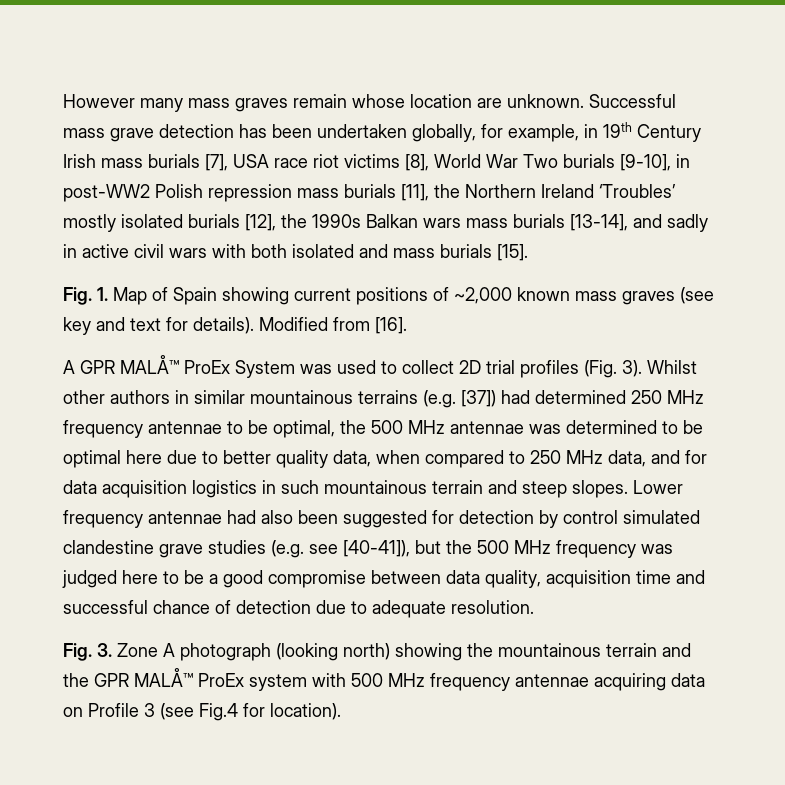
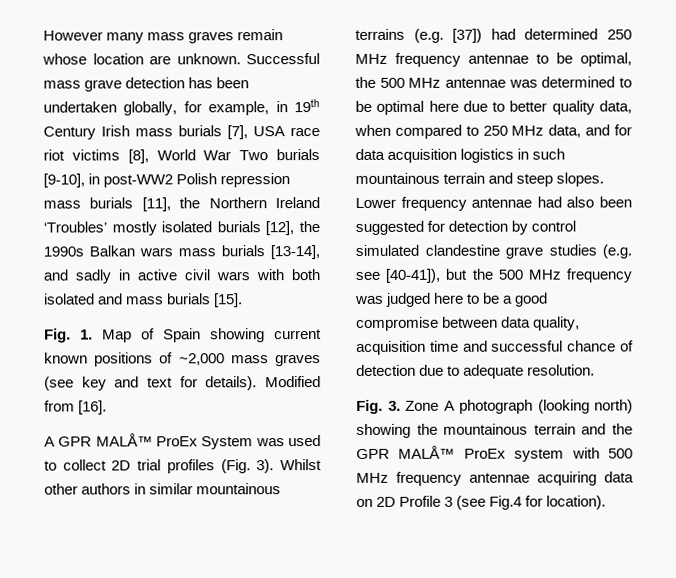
(351, 294) none -> [44,352,88,364] known
[517,287,570,301] known -> (225, 359) none
(83, 712) none -> [376,496,397,507] 2D

